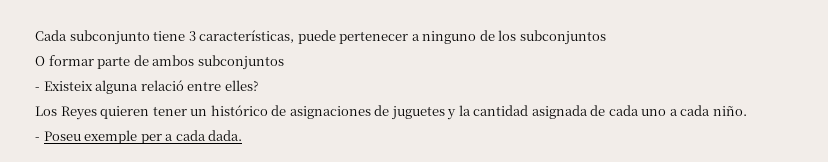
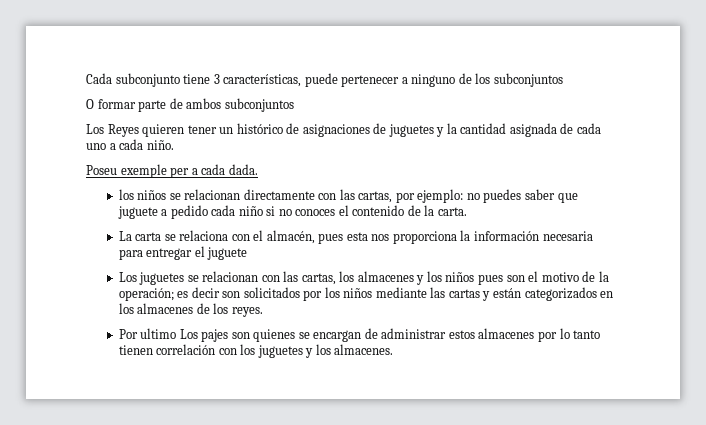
[35,80,259,94] // - Existeix alguna relació entre elles? -> (294, 105) none
[35,137,40,141] - -> (174, 145) none
(243, 135) none -> [118,189,578,203] [117,205,467,219] [118,230,593,244] [118,246,248,260] [118,271,609,285] [118,287,614,301] [118,303,263,317] [118,328,601,342] [118,344,394,358] // los niños se relacionan directamente con las cartas, por ejemplo: no puedes saber que juguete a pedido cada niño si no conoces el contenido de la carta. // La carta se relaciona con el almacén, pues esta nos proporciona la información necesaria para entregar el juguete // Los juguetes se relacionan con las cartas, los almacenes y los niños pues son el motivo de la operación; es decir son solicitados por los niños mediante las cartas y están categorizados en los almacenes de los reyes. // Por ultimo Los pajes son quienes se encargan de administrar estos almacenes por lo tanto tienen correlación con los juguetes y los almacenes.

